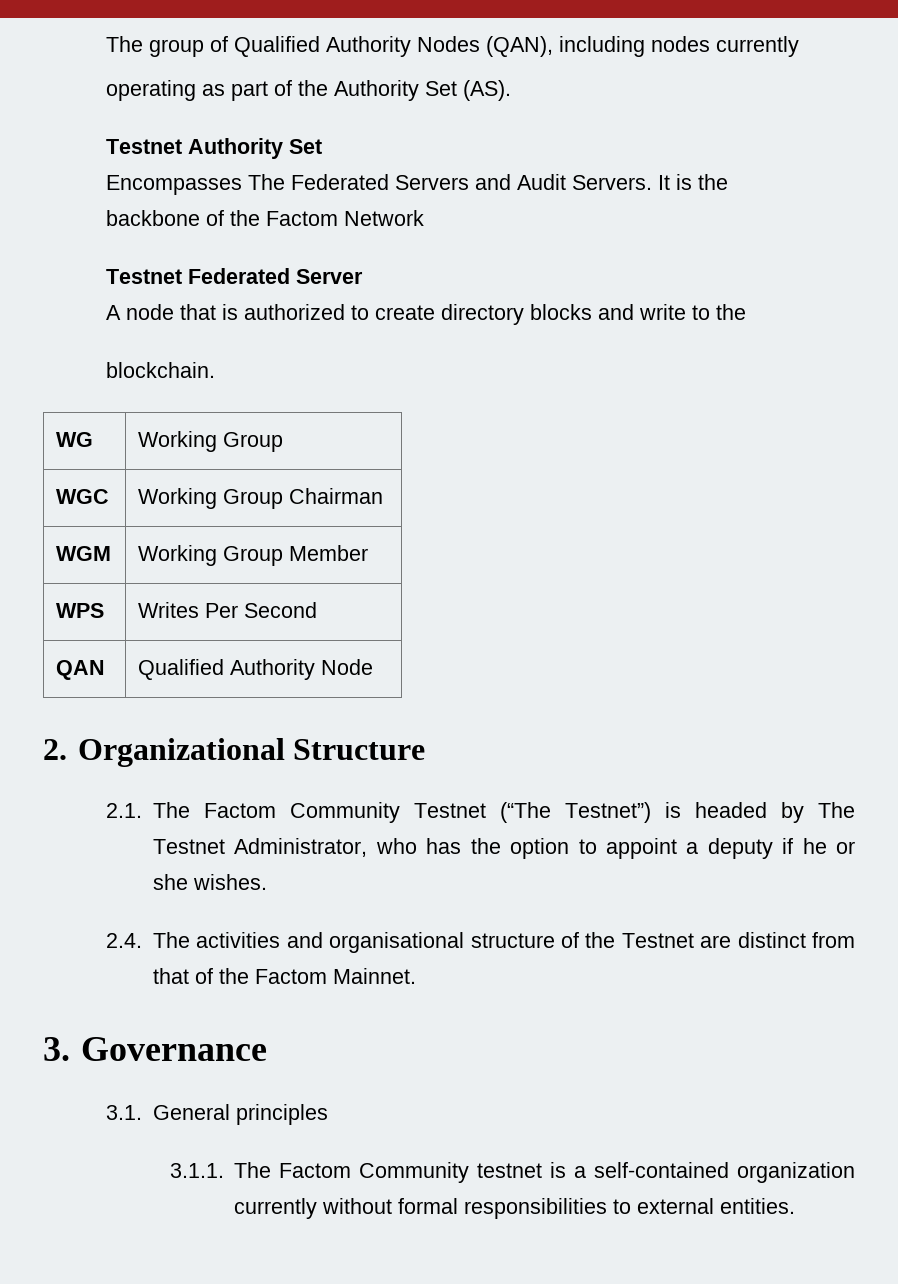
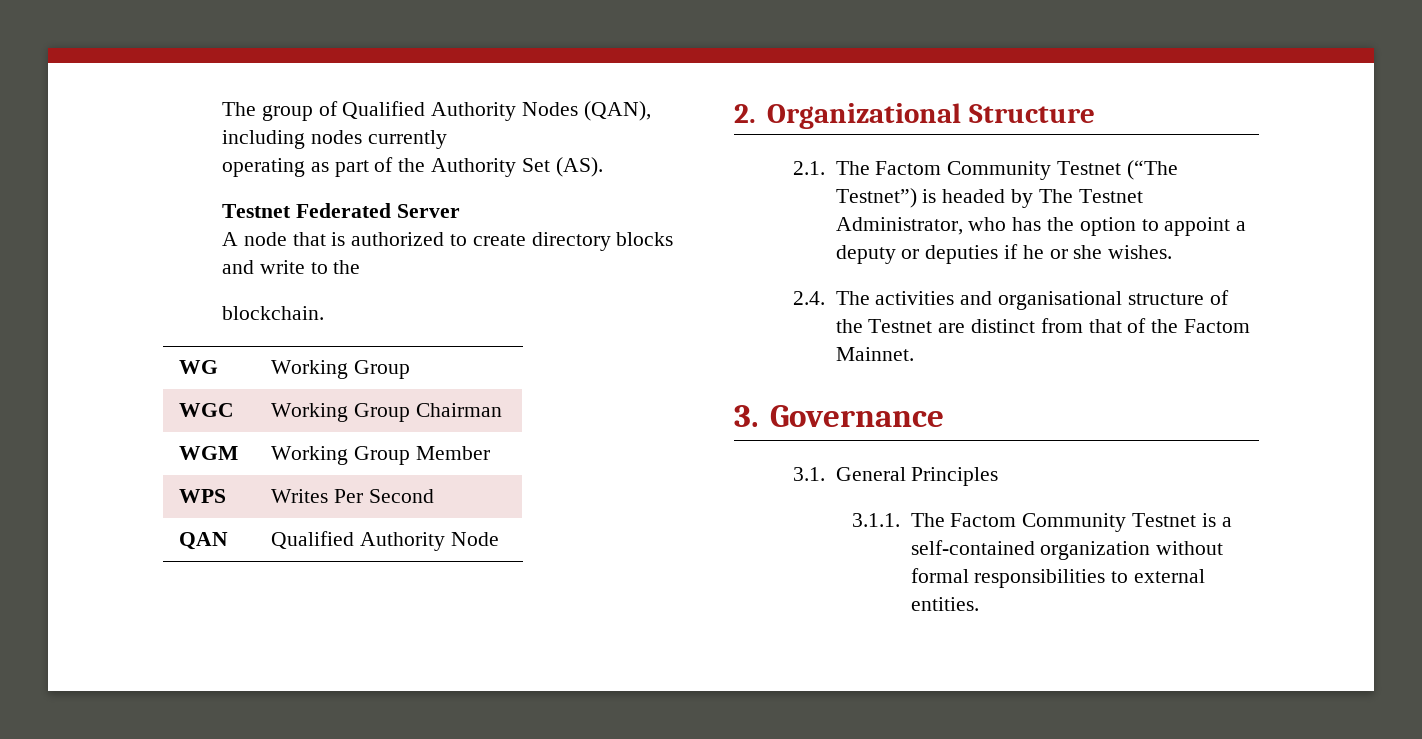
[106,138,323,159] [106,174,729,195] [106,210,425,226] // Testnet Authority Set // Encompasses The Federated Servers and Audit Servers. It is the // backbone of the Factom Network -> (603, 167) none
(773, 848) none -> [901,245,999,264] or deputies
[236,1104,329,1125] principles -> [911,467,999,486] Principles
[477,1163,543,1178] testnet -> [1131,513,1196,527] Testnet
[234,1198,318,1219] currently -> (1151, 550) none

